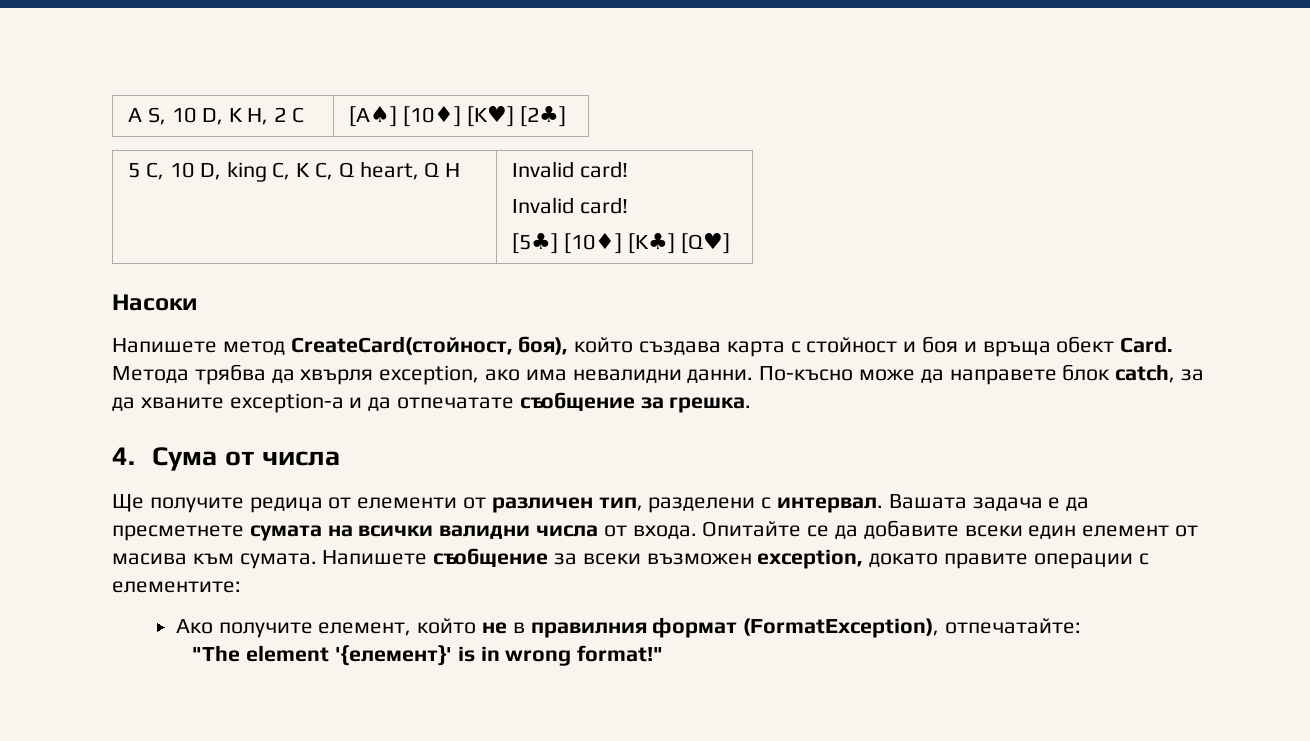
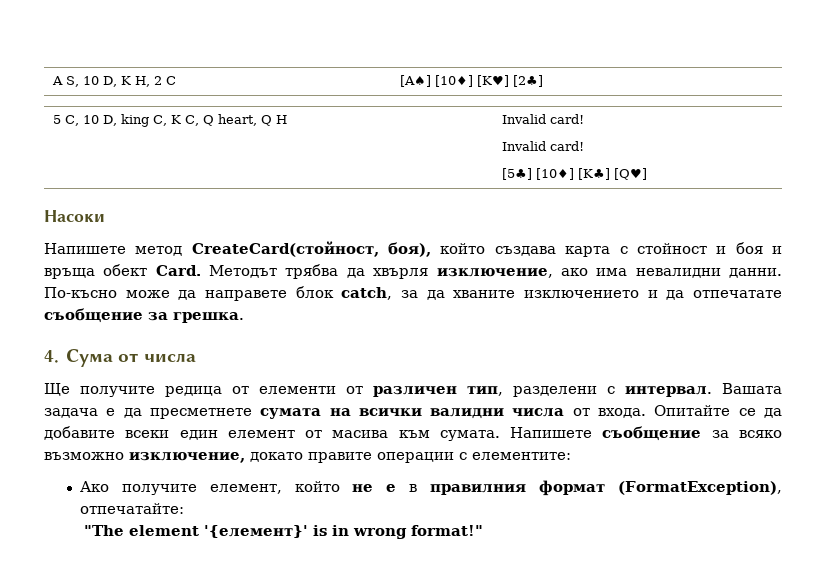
[112,366,189,383] Метода -> [209,265,278,278] Методът
[379,365,480,385] exception, -> [436,268,553,278] изключение,
[229,393,344,413] exception-а -> [524,290,639,298] изключението
[582,549,864,569] всеки възможен exception, -> [738,430,782,438] [44,452,245,463] всяко възможно изключение,
(508, 628) none -> [386,484,397,492] е

